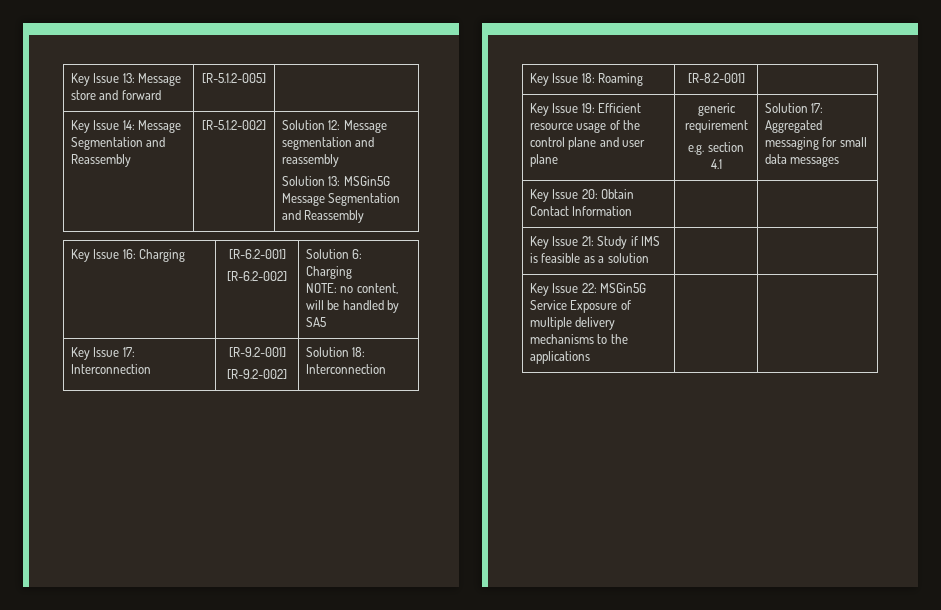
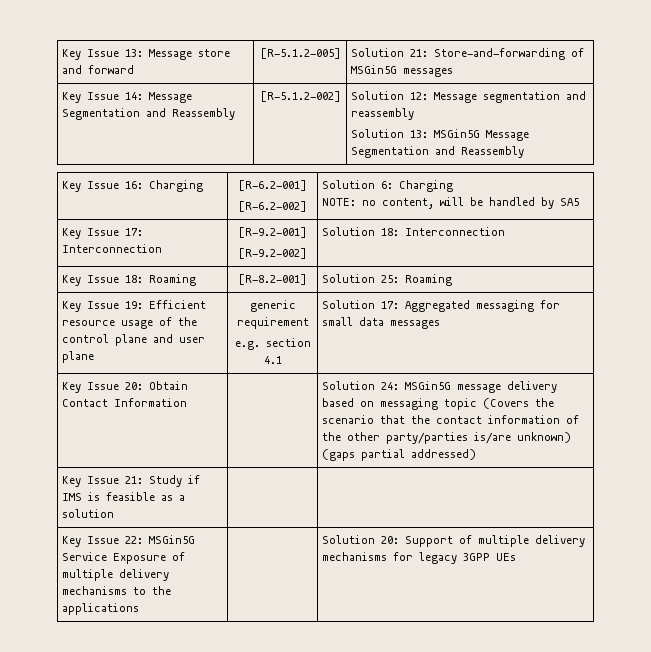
(266, 78) none -> [351,48,585,60] [351,65,454,77] Solution 21: Store-and-forwarding of MSGin5G messages
(745, 78) none -> [322,274,453,286] Solution 25: Roaming
(633, 211) none -> [322,381,558,393] [322,398,555,410] [322,415,580,424] [322,432,572,444] [322,449,477,461] Solution 24: MSGin5G message delivery based on messaging topic (Covers the scenario that the contact information of the other party/parties is/are unknown) (gaps partial addressed)
(590, 357) none -> [322,535,586,547] [322,552,517,564] Solution 20: Support of multiple delivery mechanisms for legacy 3GPP UEs

